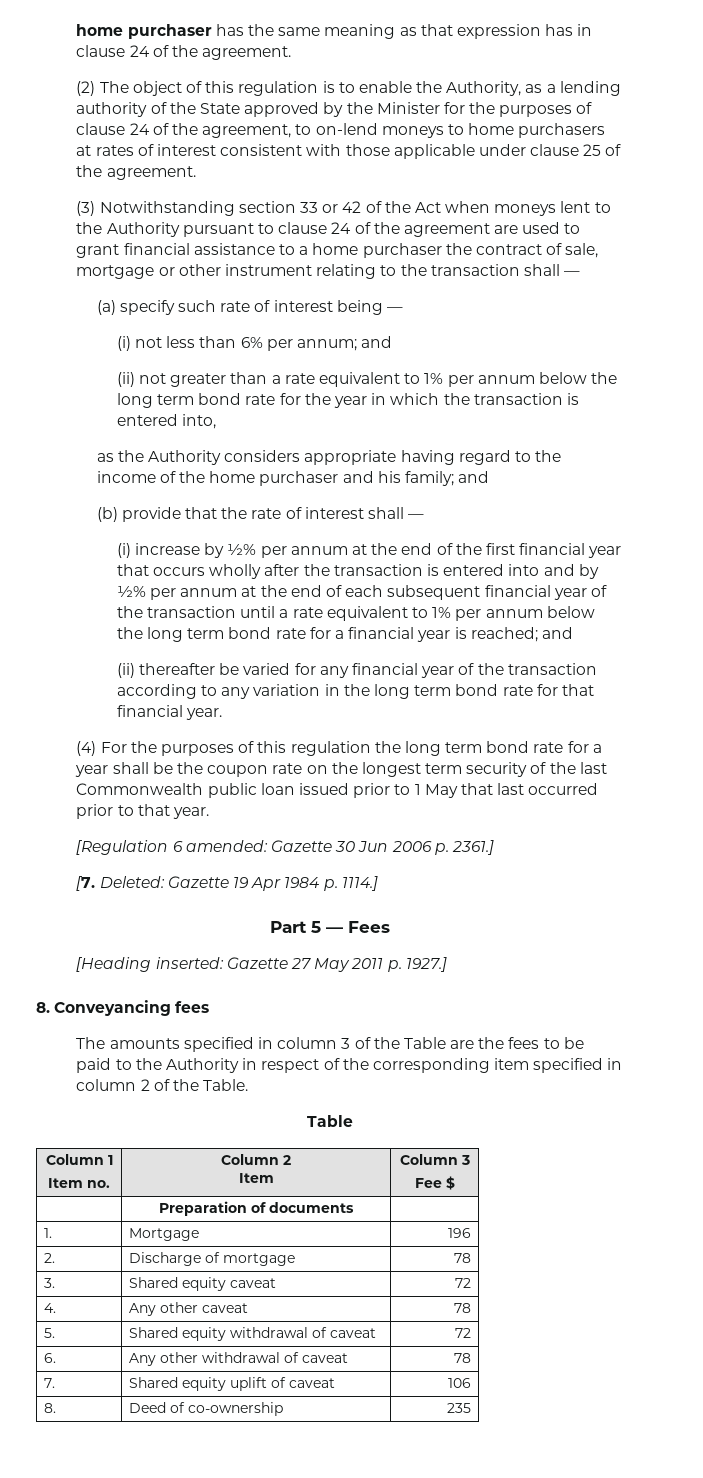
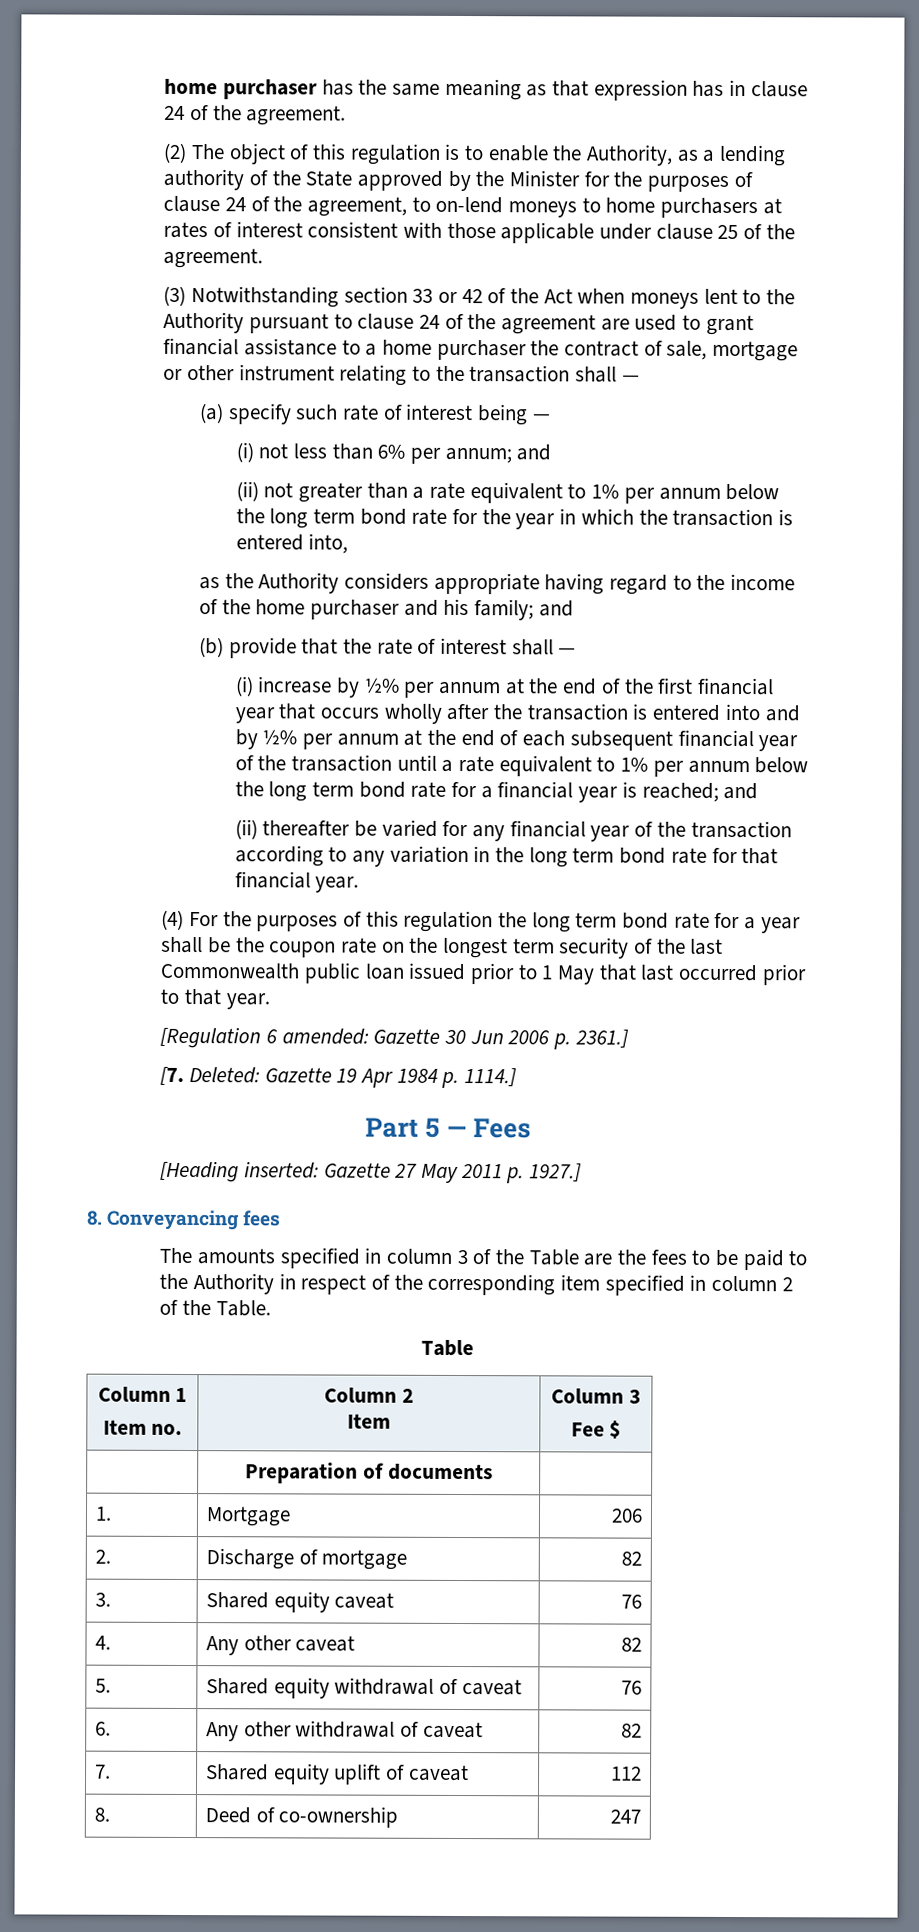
[447,1228,471,1238] 196 -> [610,1508,643,1523] 206
[453,1253,471,1263] 78 -> [620,1551,642,1566] 82
[454,1278,471,1288] 72 -> [620,1594,642,1609] 76
[453,1303,471,1313] 78 -> [620,1637,642,1652] 82
[454,1328,471,1338] 72 -> [620,1680,642,1695] 76
[453,1353,471,1363] 78 -> [620,1723,642,1738] 82
[447,1378,471,1388] 106 -> [610,1766,642,1781] 112
[446,1403,471,1413] 235 -> [609,1809,641,1824] 247

